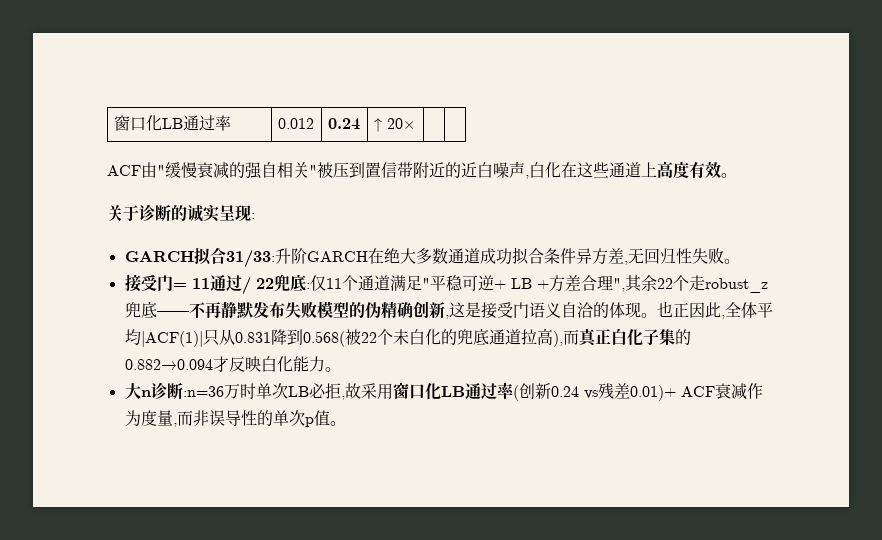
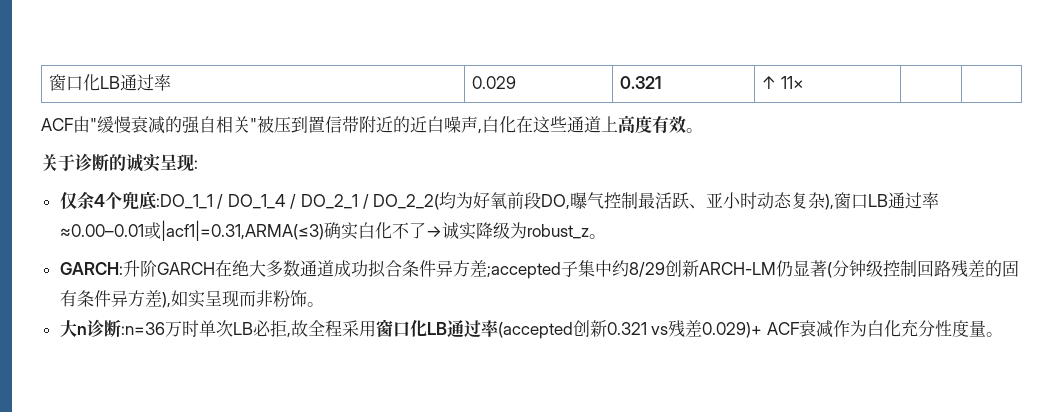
[277,118,314,129] [327,118,360,130] 0.012 | 0.24 -> [472,76,517,89] [620,76,662,89] 0.029 | 0.321
[386,118,415,129] 20× -> [780,76,804,89] 11×
[124,247,275,268] GARCH拟合31/33: -> [59,191,940,210] [59,220,606,241] [59,262,123,275] 仅余4个兜底:DO_1_1 / DO_1_4 / DO_2_1 / DO_2_2(均为好氧前段DO,曝气控制最活跃、亚小时动态复杂),窗口LB通过率≈0.00–0.01或|acf1|=0.31,ARMA(≤3)确实白化不了→诚实降级为robust_z。 // GARCH:
[623,248,740,265] [124,274,768,295] [124,301,773,319] [124,328,691,347] [124,356,325,372] ,无回归性失败。 // 接受门= 11通过/ 22兜底:仅11个通道满足"平稳可逆+ LB +方差合理",其余22个走robust_z兜底——不再静默发布失败模型的伪精确创新,这是接受门语义自洽的体现。也正因此,全体平均|ACF(1)|只从0.831降到0.568(被22个未白化的兜底通道拉高),而真正白化子集的0.882→0.094才反映白化能力 -> [486,260,1019,279] [59,290,307,308] ;accepted子集中约8/29创新ARCH-LM仍显著(分钟级控制回路残差的固有条件异方差),如实呈现而非粉饰
(361, 391) none -> [307,320,342,337] 全程
[512,383,579,401] (创新0.24 -> [497,320,647,339] (accepted创新0.321
[629,385,676,401] 0.01)+ -> [702,322,763,338] 0.029)+
[140,410,330,427] 度量,而非误导性的单次p值 -> [866,319,986,337] 白化充分性度量

